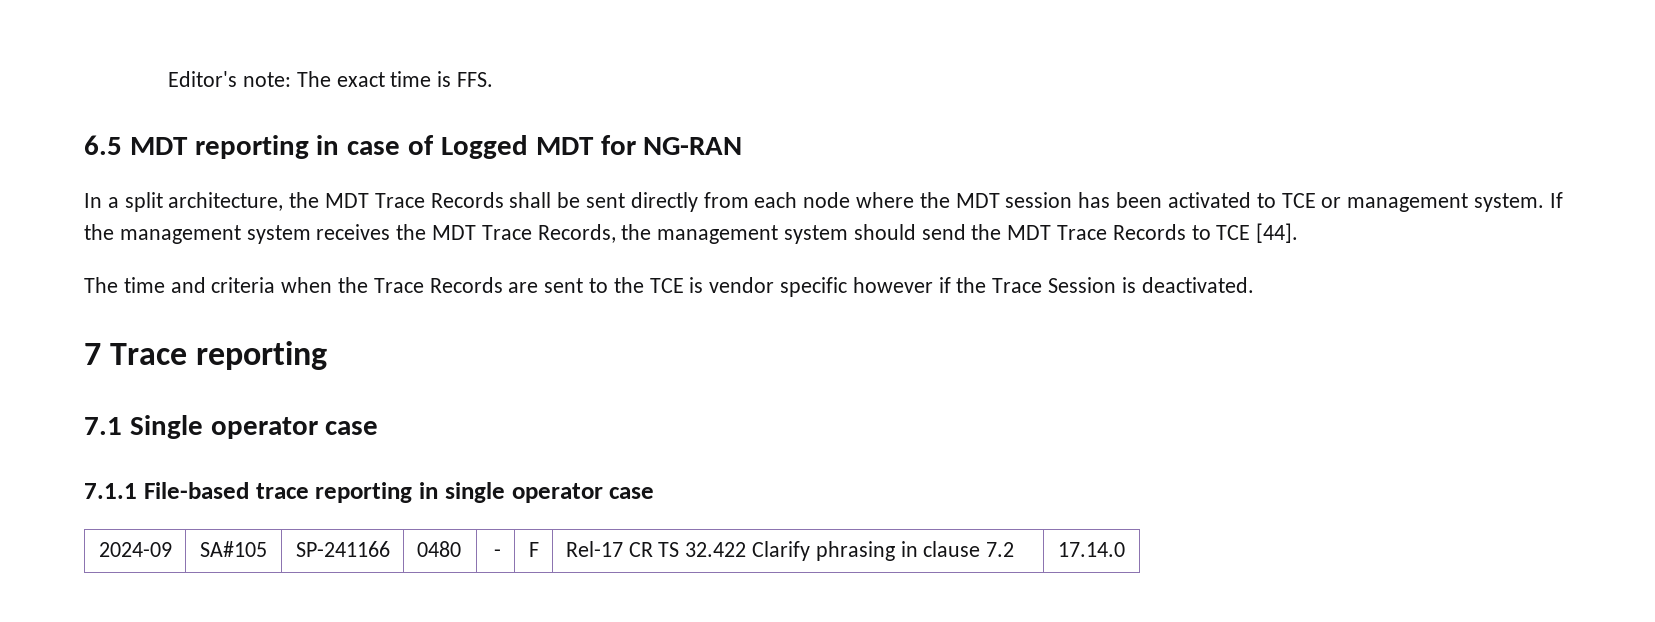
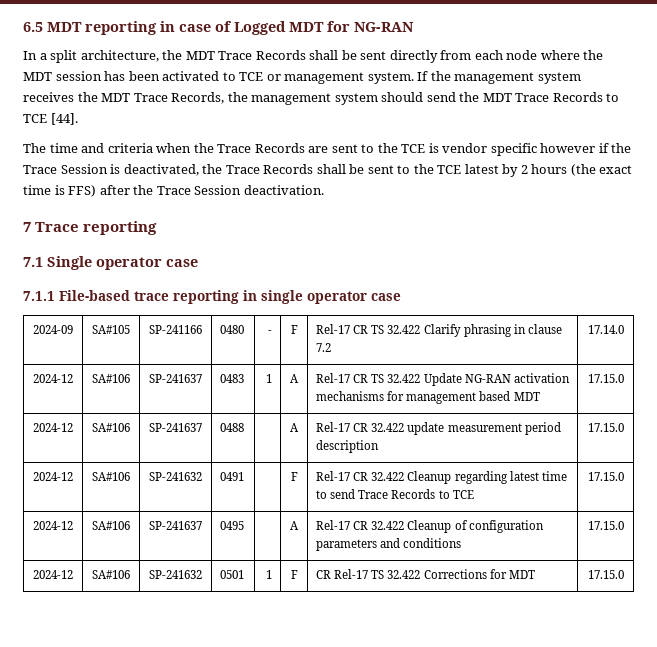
[168,71,494,87] Editor's note: The exact time is FFS. // -> (23, 27) none
[1141,277,1254,293] deactivated. -> [123,164,633,177] [23,185,324,197] deactivated, the Trace Records shall be sent to the TCE latest by 2 hours (the exact time is FFS) after the Trace Session deactivation.
(1125, 549) none -> [33,374,73,383] [92,374,130,383] [149,374,202,383] [220,374,245,383] [265,374,272,383] [290,374,299,383] [316,373,570,386] [316,391,540,404] [587,374,624,383] [33,423,73,432] [92,423,130,432] [149,423,202,432] [220,423,245,432] [290,423,299,432] [316,422,561,435] [316,440,380,453] [587,423,624,432] [33,472,73,481] [92,472,130,481] [149,472,202,481] [220,472,245,481] [290,472,298,481] [316,471,567,484] [316,489,474,499] [587,472,624,481] [33,521,73,530] [92,521,130,530] [149,521,202,530] [220,521,245,530] [290,521,299,530] [316,520,544,533] [316,538,462,551] [587,521,624,530] [33,570,73,579] [92,570,130,579] [149,570,202,579] [220,570,245,579] [265,570,272,579] [290,570,298,579] [316,569,535,579] [587,570,624,579] // 2024-12 | SA#106 | SP-241637 | 0483 | 1 | A | Rel-17 CR TS 32.422 Update NG-RAN activation mechanisms for management based MDT | 17.15.0 // 2024-12 | SA#106 | SP-241637 | 0488 | | A | Rel-17 CR 32.422 update measurement period description | 17.15.0 // 2024-12 | SA#106 | SP-241632 | 0491 | | F | Rel-17 CR 32.422 Cleanup regarding latest time to send Trace Records to TCE | 17.15.0 // 2024-12 | SA#106 | SP-241637 | 0495 | | A | Rel-17 CR 32.422 Cleanup of configuration parameters and conditions | 17.15.0 // 2024-12 | SA#106 | SP-241632 | 0501 | 1 | F | CR Rel-17 TS 32.422 Corrections for MDT | 17.15.0

